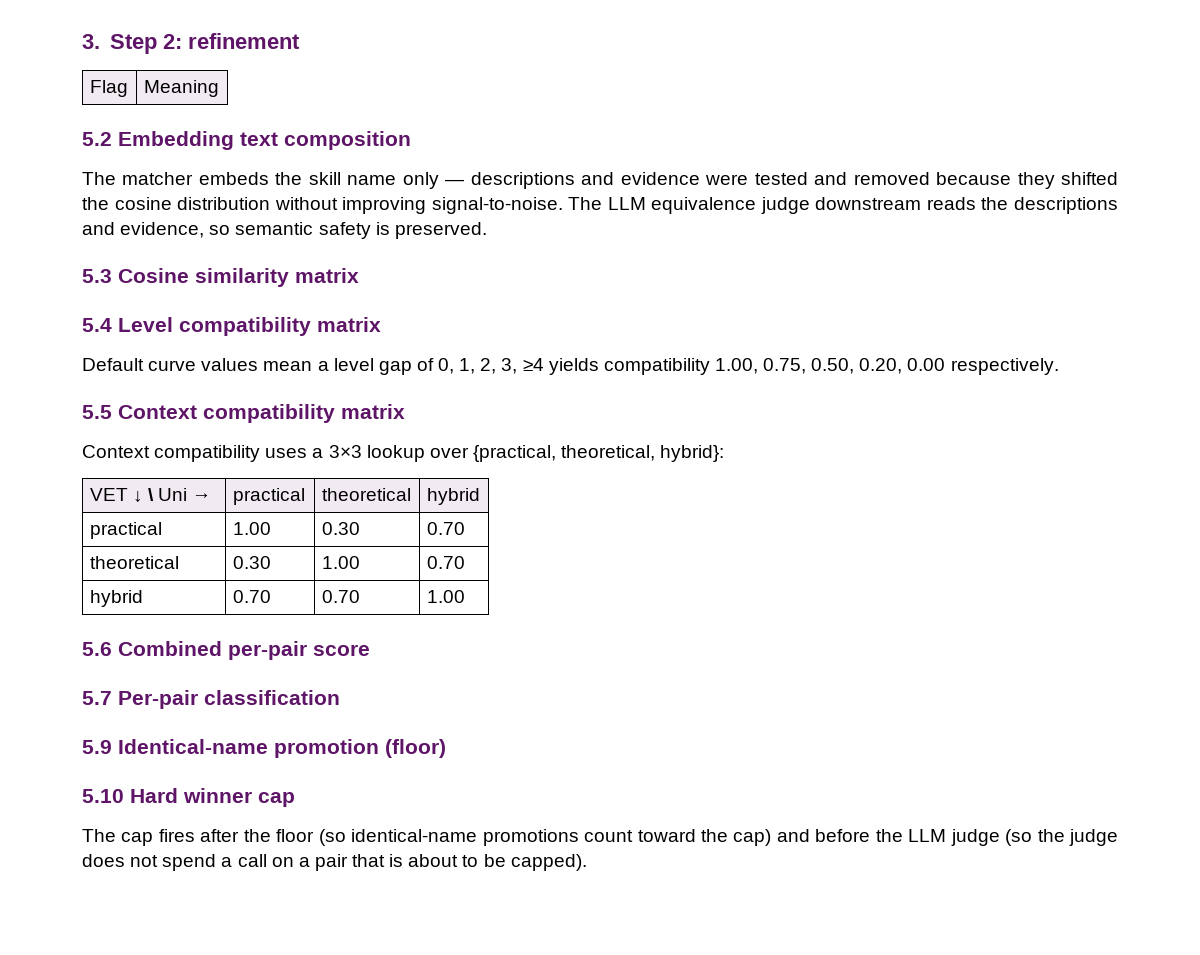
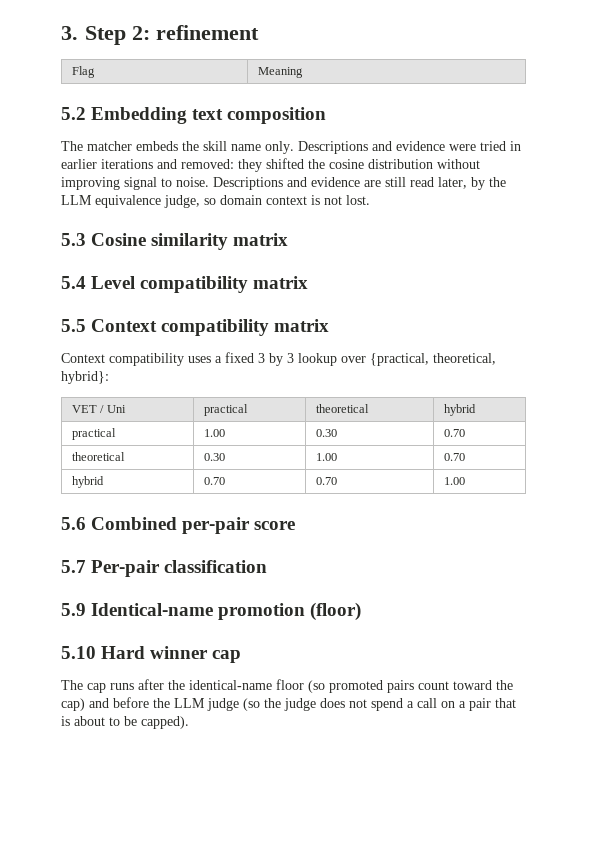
[402,172,1012,189] only — descriptions and evidence were tested and removed because -> [265,141,521,154] [61,159,234,169] only. Descriptions and evidence were tried in earlier iterations and removed:
[431,197,1118,214] [82,222,487,239] signal-to-noise. The LLM equivalence judge downstream reads the descriptions and evidence, so semantic safety is preserved. -> [124,177,506,190] [61,195,370,208] signal to noise. Descriptions and evidence are still read later, by the LLM equivalence judge, so domain context is not lost.
[82,358,1059,375] // Default curve values mean a level gap of 0, 1, 2, 3, ≥4 yields compatibility 1.00, 0.75, 0.50, 0.20, 0.00 respectively. -> (309, 282) none
[328,445,362,458] 3×3 -> [225,352,294,366] fixed 3 by 3
[132,488,154,502] ↓ \ -> [100,405,105,413] /
[192,493,212,501] → -> (126, 409) none
[158,829,195,842] fires -> [110,683,134,690] runs
(271, 835) none -> [189,680,272,690] identical-name
[351,829,579,846] identical-name promotions -> [329,680,414,693] promoted pairs

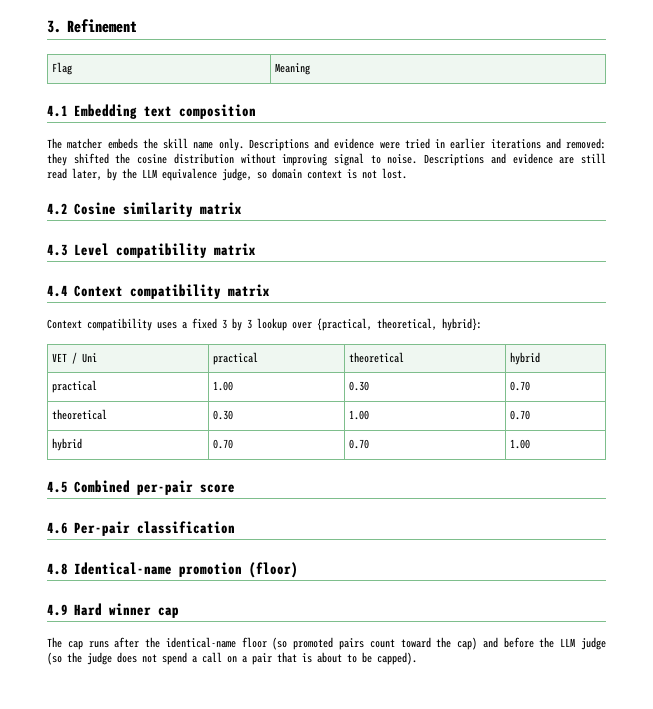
[85,25,259,45] Step 2: refinement -> [66,19,137,33] Refinement
[61,107,86,120] 5.2 -> [47,105,68,117] 4.1
[61,233,86,246] 5.3 -> [47,203,68,215] 4.2
[61,276,86,289] 5.4 -> [47,244,68,256] 4.3
[61,319,86,332] 5.5 -> [47,285,68,297] 4.4
[61,517,86,530] 5.6 -> [47,481,68,493] 4.5
[61,560,86,573] 5.7 -> [47,522,68,534] 4.6
[61,603,86,616] 5.9 -> [47,563,68,575] 4.8
[61,646,96,659] 5.10 -> [47,604,68,616] 4.9

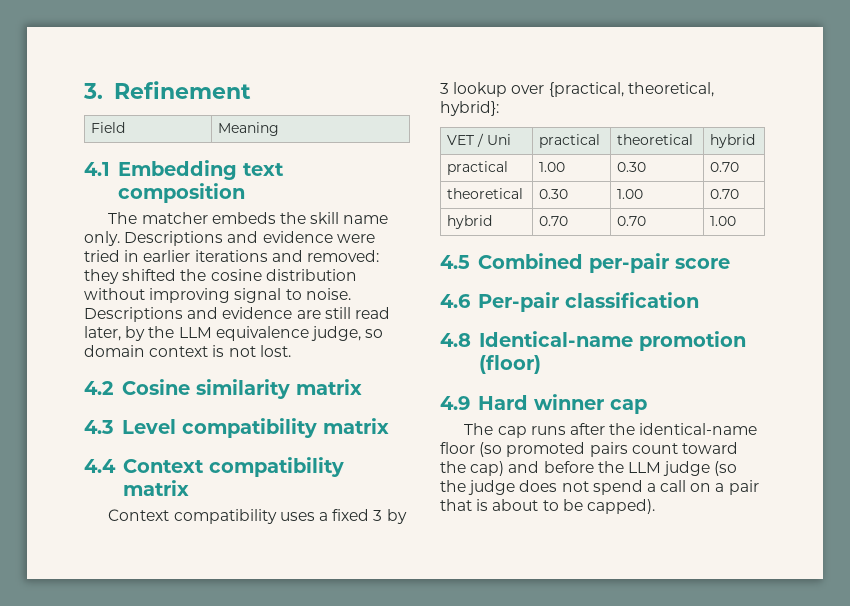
[51,62,72,75] Flag -> [91,122,126,133] Field

